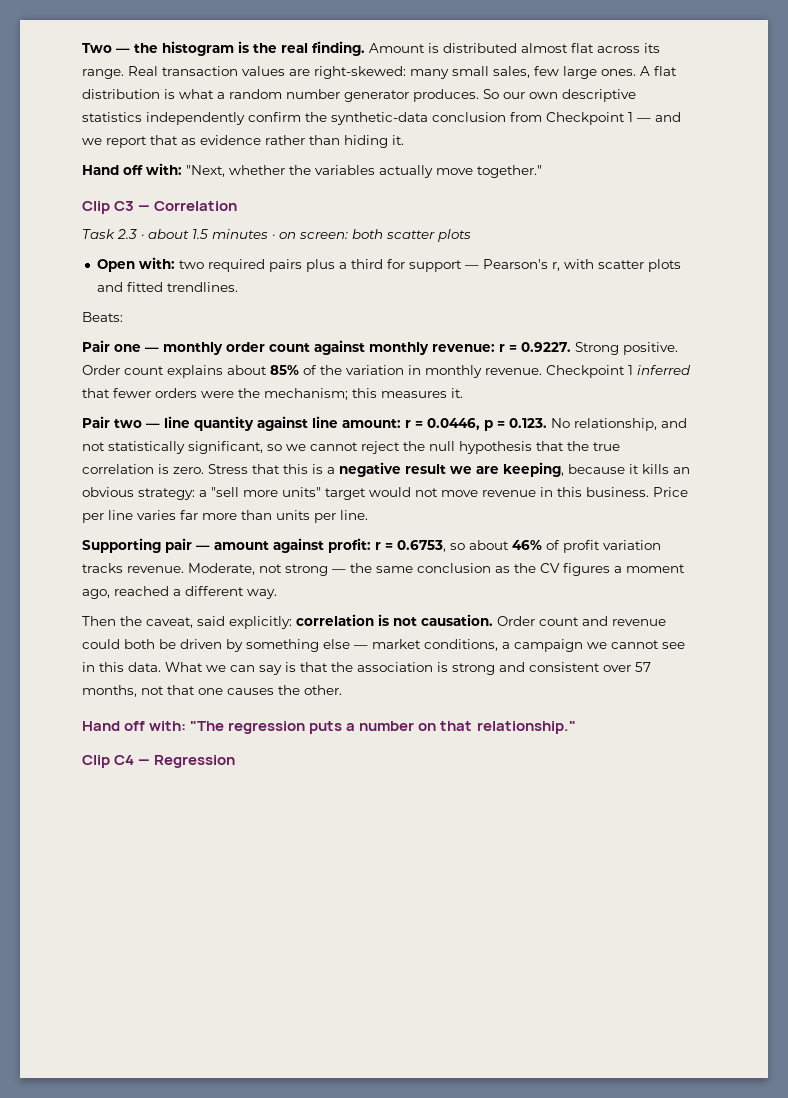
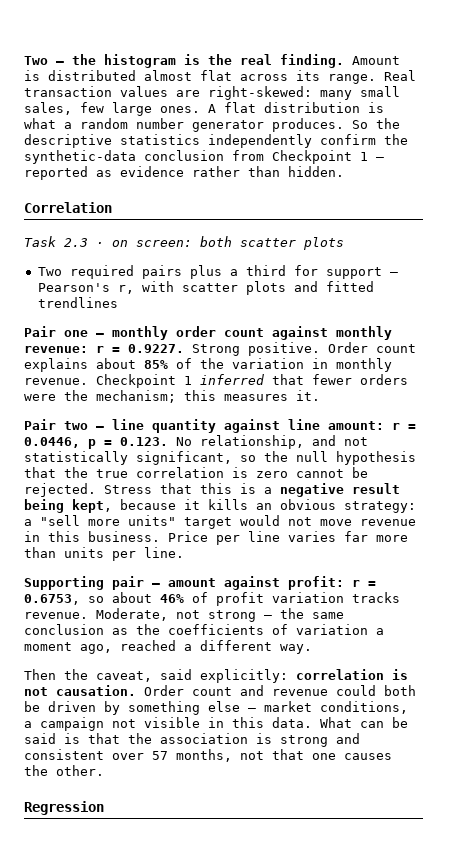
[503,92,558,99] our own -> [376,118,400,129] the
[655,112,681,122] [82,135,404,148] [82,163,542,178] [82,201,151,214] and we report that as evidence rather than hiding it. // Hand off with: "Next, whether the variables actually move together." // Clip C3 — -> [24,166,344,180] reported as evidence rather than hidden. //
[148,229,275,239] about 1.5 minutes · -> (104, 244) none
[96,257,204,272] Open with: two -> [37,267,62,276] Two
[166,282,238,292] [82,312,123,322] trendlines. // Beats: -> [37,297,118,308] trendlines
[286,441,400,454] we cannot reject -> (256, 458) none
[173,467,204,474] zero. -> [256,467,368,478] [24,483,96,497] zero cannot be rejected.
[450,462,564,477] we are keeping, -> [24,499,112,513] being kept,
[540,563,610,576] CV figures -> [168,624,368,635] coefficients of variation
[587,640,685,649] we cannot see -> [112,717,200,728] not visible
[206,665,282,675] we can say -> [360,717,408,728] [24,733,56,744] can be said
[82,721,576,734] [82,755,151,768] Hand off with: "The regression puts a number on that relationship." // Clip C4 — -> (104, 770) none

